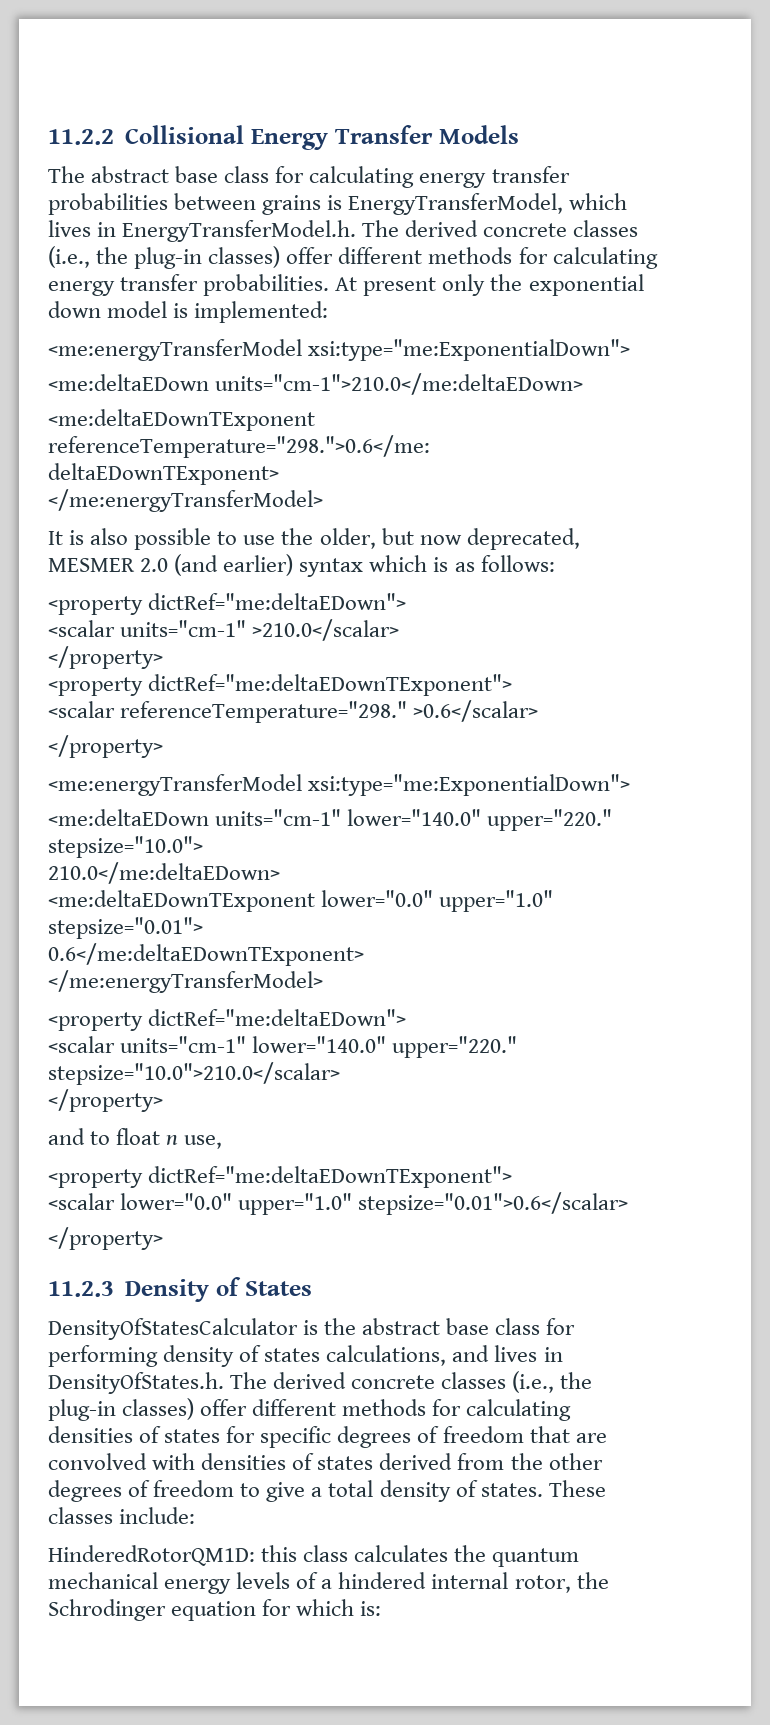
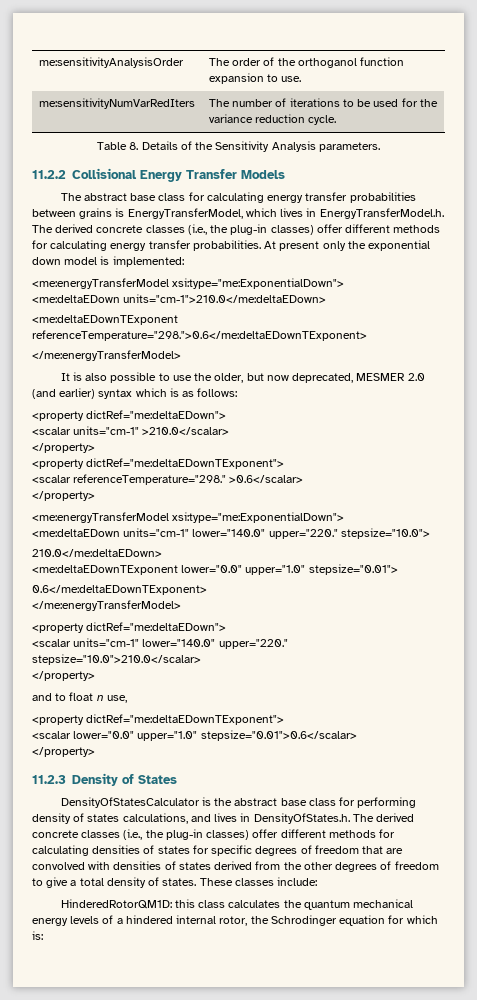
(48, 137) none -> [38,57,184,68] [208,57,405,68] [208,73,302,84] [38,98,195,109] [208,98,438,107] [208,114,337,125] [97,141,380,152] me:sensitivityAnalysisOrder | The order of the orthoganol function expansion to use. // me:sensitivityNumVarRedIters | The number of iterations to be used for the variance reduction cycle. // Table 8. Details of the Sensitivity Analysis parameters. //

